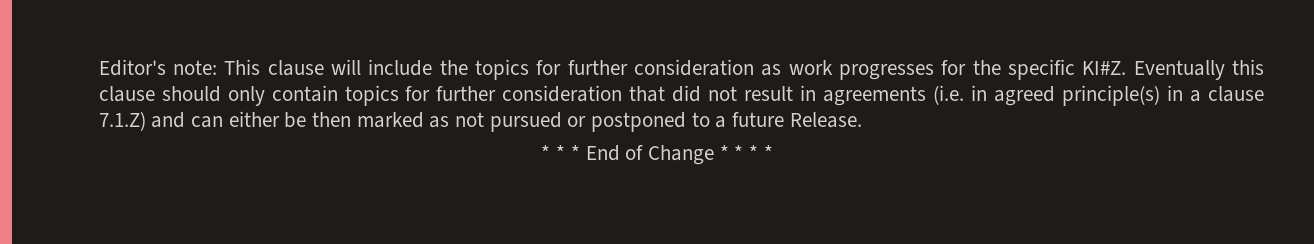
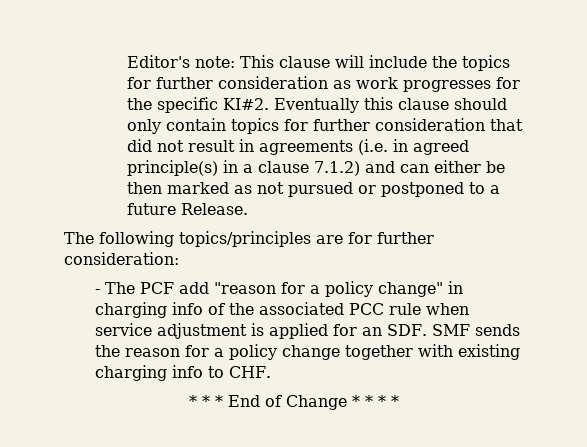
[1082,61,1127,75] KI#Z. -> [222,98,269,110] KI#2.
[98,111,146,131] 7.1.Z) -> [313,161,360,176] 7.1.2)
(862, 120) none -> [64,231,434,247] [64,252,179,265] [95,281,464,297] [95,302,470,318] [95,323,521,339] [95,344,521,360] [95,365,272,381] // The following topics/principles are for further consideration: // - The PCF add "reason for a policy change" in charging info of the associated PCC rule when service adjustment is applied for an SDF. SMF sends the reason for a policy change together with existing charging info to CHF.

